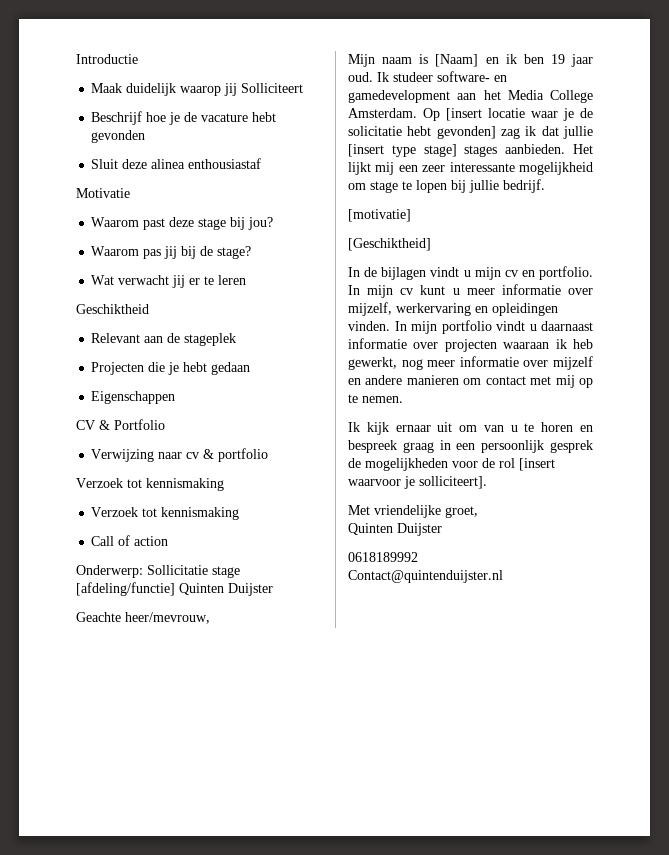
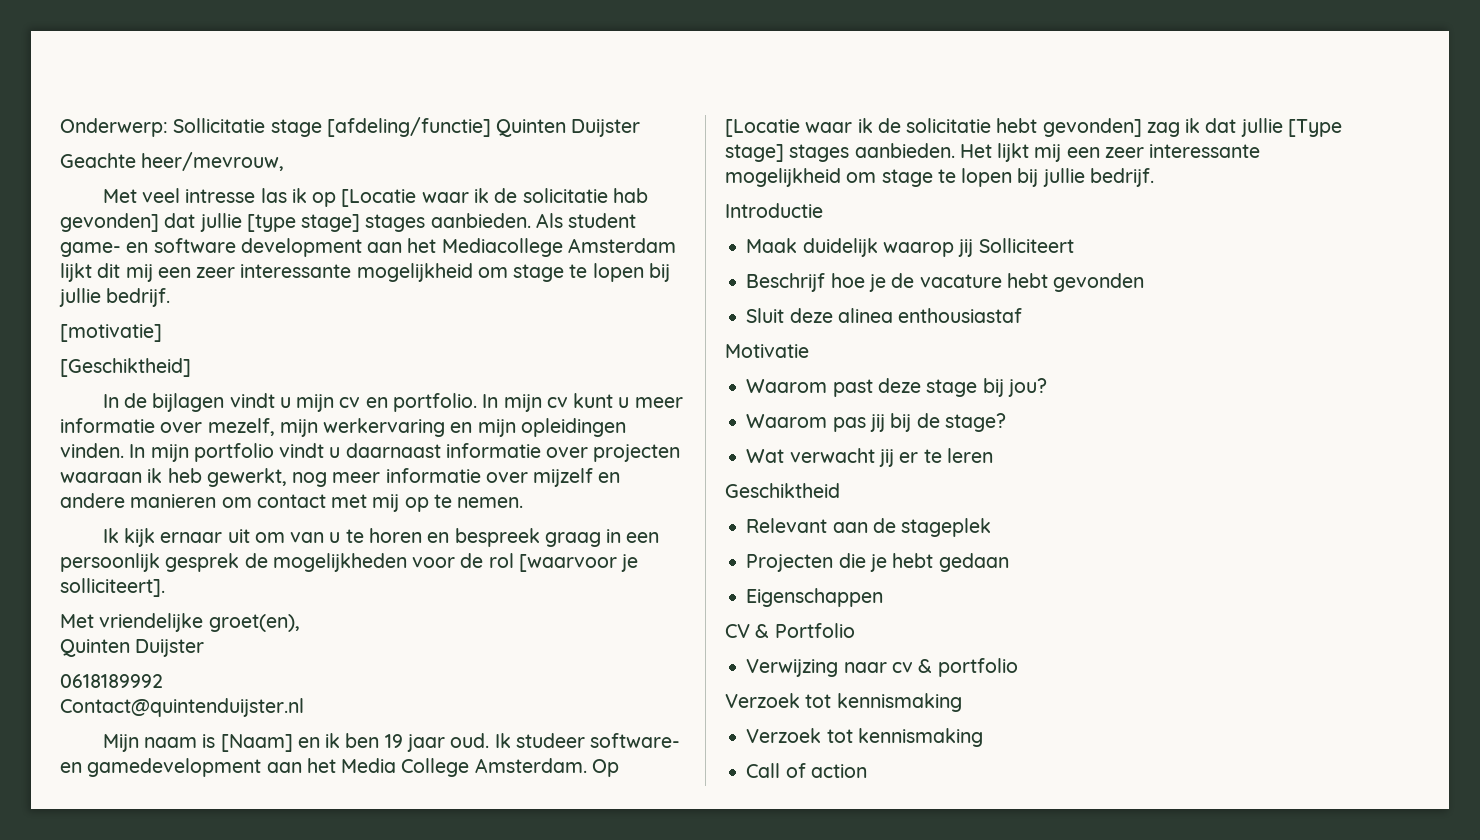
(76, 59) none -> [60,117,641,137] [60,152,285,171] [102,188,648,207] [60,213,637,232] [60,238,676,257] [60,263,670,282] [59,288,171,307] [60,324,162,342] [60,358,191,377] [102,393,683,412] [60,418,626,437] [60,443,681,462] [60,468,621,487] [60,493,524,512] [102,528,660,547] [60,553,639,572] [60,578,165,597] [60,613,300,632] [60,639,205,657] [60,674,163,688] [60,698,304,717] [102,733,681,752] [60,758,619,777] [725,118,1342,137] [725,143,1261,162] [725,168,1154,187] Onderwerp: Sollicitatie stage [afdeling/functie] Quinten Duijster // Geachte heer/mevrouw, // Met veel intresse las ik op [Locatie waar ik de solicitatie hab gevonden] dat jullie [type stage] stages aanbieden. Als student game- en software development aan het Mediacollege Amsterdam lijkt dit mij een zeer interessante mogelijkheid om stage te lopen bij jullie bedrijf. // [motivatie] // [Geschiktheid] // In de bijlagen vindt u mijn cv en portfolio. In mijn cv kunt u meer informatie over mezelf, mijn werkervaring en mijn opleidingen vinden. In mijn portfolio vindt u daarnaast informatie over projecten waaraan ik heb gewerkt, nog meer informatie over mijzelf en andere manieren om contact met mij op te nemen. // Ik kijk ernaar uit om van u te horen en bespreek graag in een persoonlijk gesprek de mogelijkheden voor de rol [waarvoor je solliciteert]. // Met vriendelijke groet(en), // Quinten Duijster // 0618189992 // Contact@quintenduijster.nl // Mijn naam is [Naam] en ik ben 19 jaar oud. Ik studeer software- en gamedevelopment aan het Media College Amsterdam. Op [Locatie waar ik de solicitatie hebt gevonden] zag ik dat jullie [Type stage] stages aanbieden. Het lijkt mij een zeer interessante mogelijkheid om stage te lopen bij jullie bedrijf. //
[76,565,240,578] [76,582,273,596] [76,612,210,624] [348,54,593,67] [348,71,507,82] [348,90,593,103] [348,108,593,121] [348,126,593,139] [348,144,593,157] [348,162,593,175] [348,179,545,193] [348,209,411,222] [348,238,431,251] [348,266,593,280] [348,284,593,298] [348,302,558,316] [348,320,593,334] [348,338,593,352] [348,356,593,370] [348,375,593,388] [348,394,403,403] [348,422,593,435] [348,440,593,453] [348,458,555,471] [348,476,487,489] [348,505,478,518] [348,523,442,536] [348,552,418,562] [348,570,503,583] // Onderwerp: Sollicitatie stage [afdeling/functie] Quinten Duijster // Geachte heer/mevrouw, // Mijn naam is [Naam] en ik ben 19 jaar oud. Ik studeer software- en gamedevelopment aan het Media College Amsterdam. Op [insert locatie waar je de solicitatie hebt gevonden] zag ik dat jullie [insert type stage] stages aanbieden. Het lijkt mij een zeer interessante mogelijkheid om stage te lopen bij jullie bedrijf. // [motivatie] // [Geschiktheid] // In de bijlagen vindt u mijn cv en portfolio. In mijn cv kunt u meer informatie over mijzelf, werkervaring en opleidingen vinden. In mijn portfolio vindt u daarnaast informatie over projecten waaraan ik heb gewerkt, nog meer informatie over mijzelf en andere manieren om contact met mij op te nemen. // Ik kijk ernaar uit om van u te horen en bespreek graag in een persoonlijk gesprek de mogelijkheden voor de rol [insert waarvoor je solliciteert]. // Met vriendelijke groet, // Quinten Duijster // 0618189992 // Contact@quintenduijster.nl -> (867, 771) none

